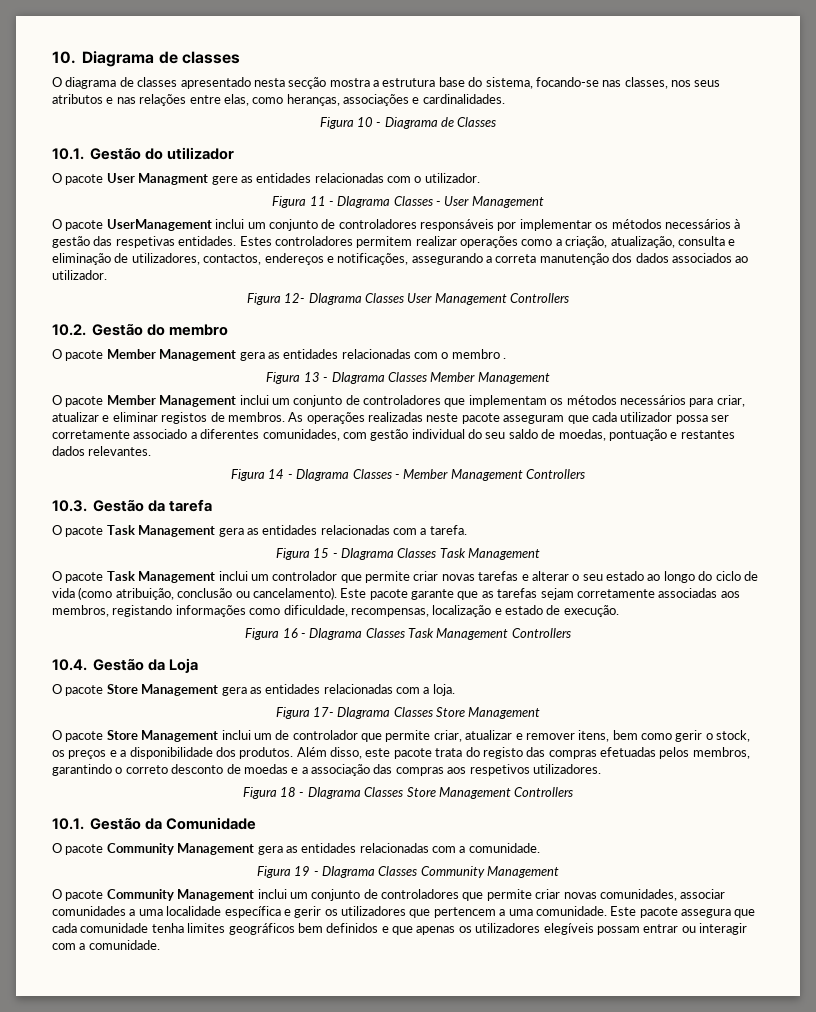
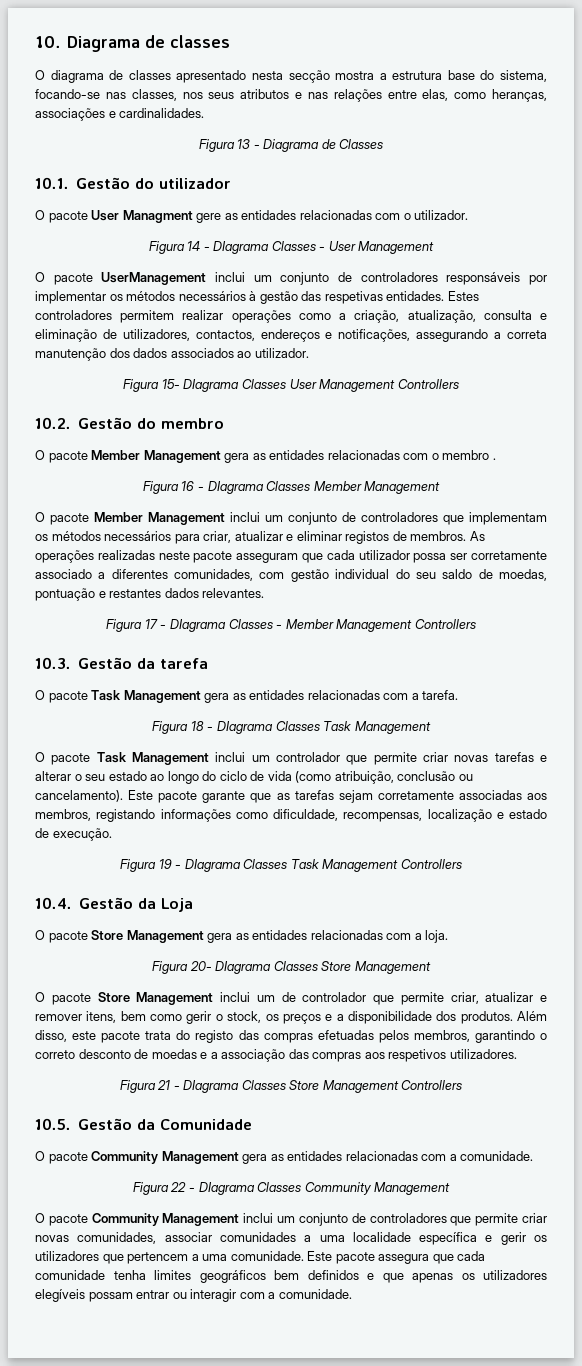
[356,117,373,127] 10 -> [237,139,251,149] 13
[309,196,326,206] 11 -> [187,241,201,251] 14
[284,293,306,303] 12- -> [161,379,180,389] 15-
[303,372,320,382] 13 -> [181,481,195,491] 16
[268,469,285,479] 14 -> [144,619,158,629] 17
[313,548,330,558] 15 -> [190,721,204,731] 18
[282,628,298,638] 16 -> [158,859,172,869] 19
[312,707,334,717] 17- -> [189,961,212,971] 20-
[280,787,297,797] 18 -> [157,1080,171,1090] 21
[52,818,84,830] 10.1. -> [35,1118,71,1130] 10.5.
[294,866,311,876] 19 -> [170,1182,187,1192] 22

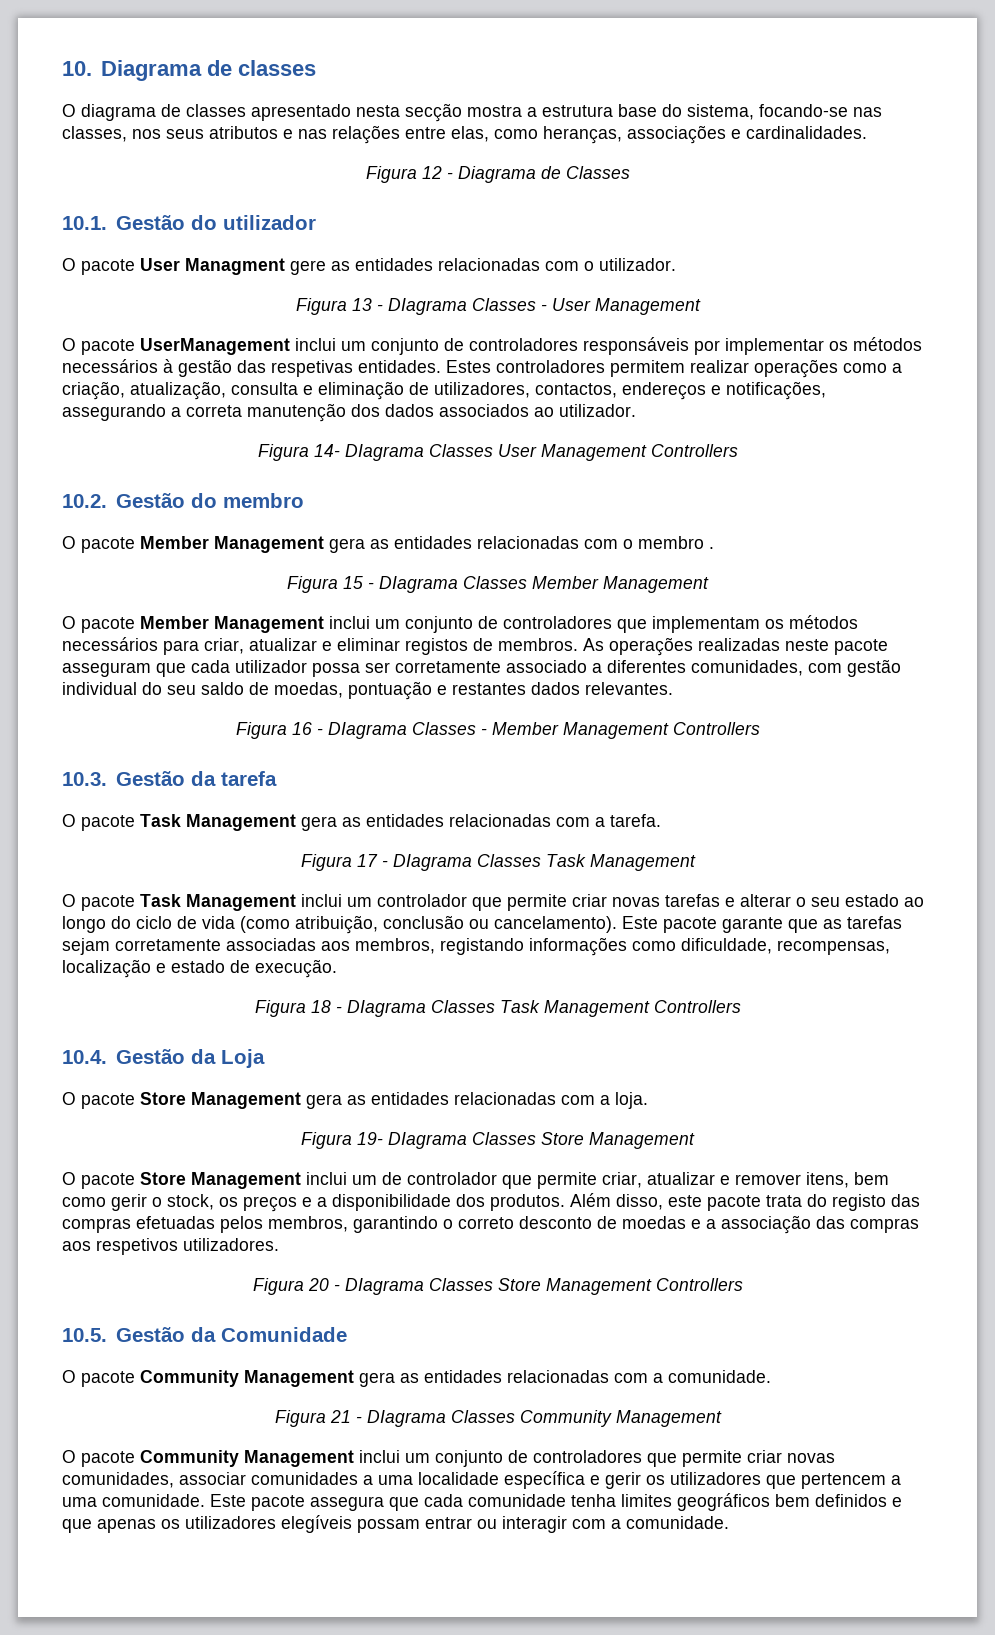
[237,139,251,149] 13 -> [421,166,442,179] 12
[187,241,201,251] 14 -> [351,298,372,311] 13
[161,379,180,389] 15- -> [313,444,340,457] 14-
[181,481,195,491] 16 -> [343,576,363,589] 15
[144,619,158,629] 17 -> [291,722,312,735] 16
[190,721,204,731] 18 -> [356,854,378,867] 17
[158,859,172,869] 19 -> [310,1000,331,1013] 18
[189,961,212,971] 20- -> [357,1132,383,1145] 19-
[157,1080,171,1090] 21 -> [307,1278,329,1291] 20
[170,1182,187,1192] 22 -> [329,1410,351,1423] 21

